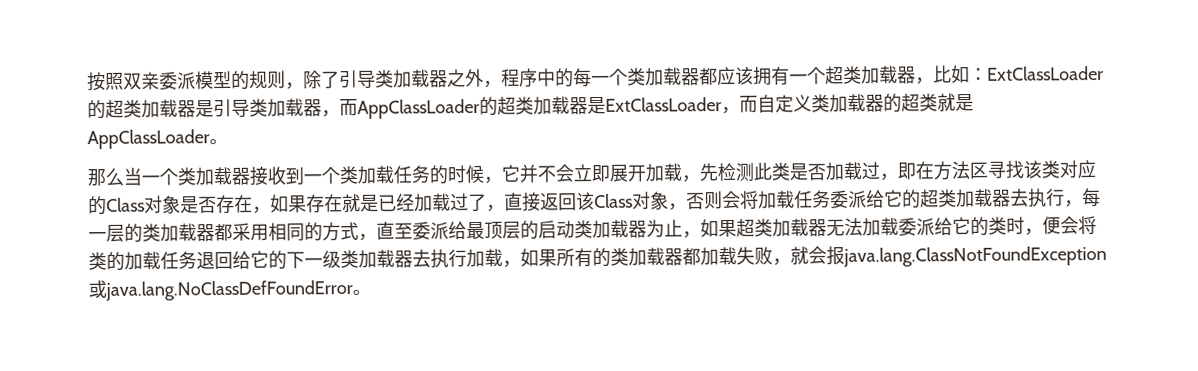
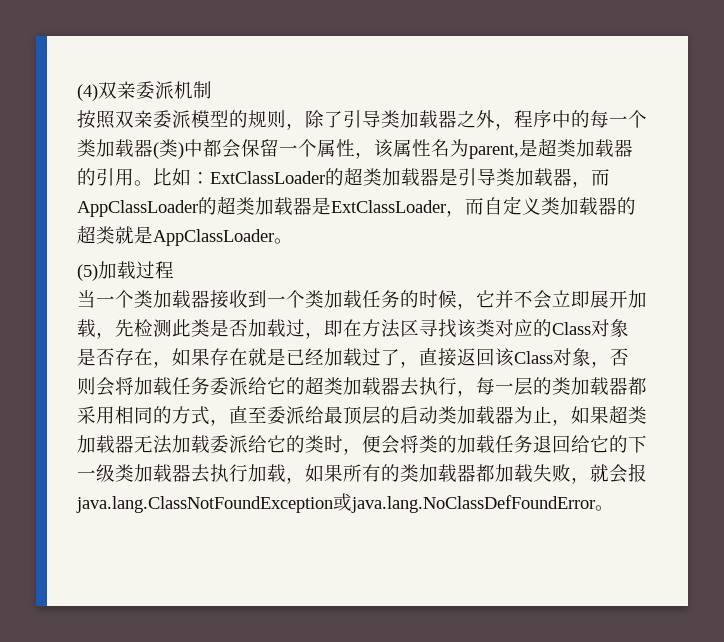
(87, 81) none -> [77,81,212,101] (4)双亲委派机制 //
[699,65,934,86] 都应该拥有一个超类加载器， -> [153,138,633,159] [77,168,153,186] (类)中都会保留一个属性，该属性名为parent,是超类加载器的引用。
[87,167,124,187] 那么 -> [77,261,174,281] (5)加载过程 //

